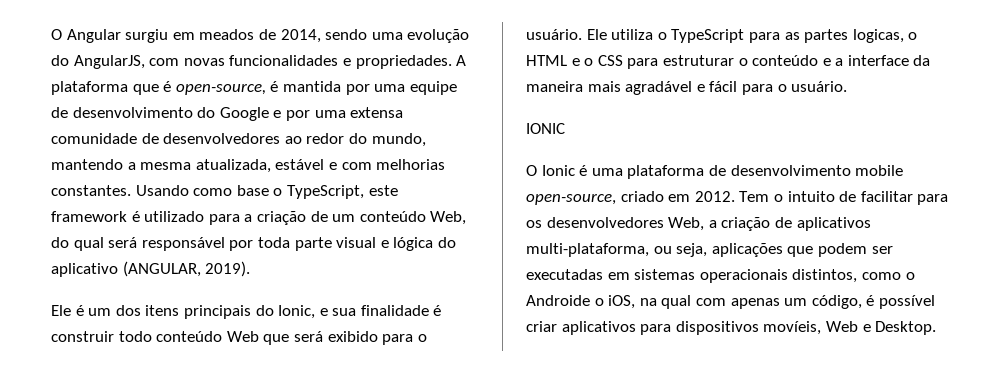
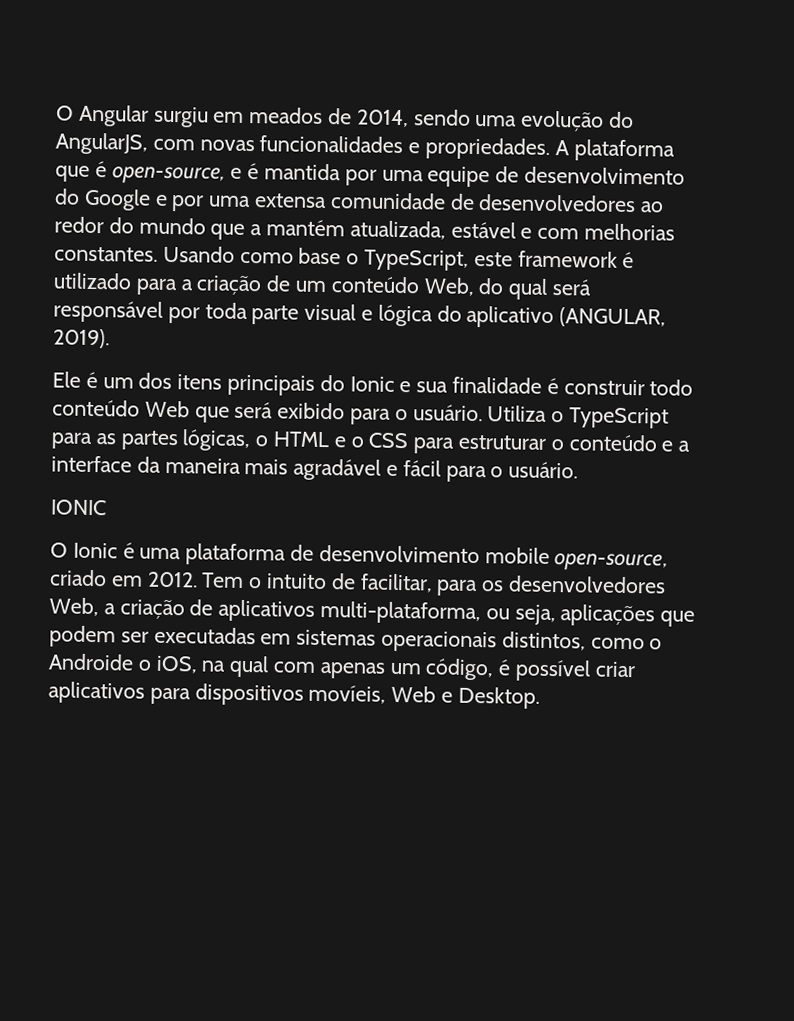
(266, 89) none -> [230,167,243,179] e
[371,133,426,147] [51,159,192,170] mundo, mantendo a mesma -> [138,217,346,240] mundo que a mantém
[278,305,316,319] Ionic, -> [349,376,395,392] Ionic
[586,29,654,40] Ele utiliza -> [487,405,548,422] Utiliza
[852,29,904,43] logicas, -> [182,429,252,452] lógicas,
[860,191,913,202] facilitar -> [359,573,433,593] facilitar,

